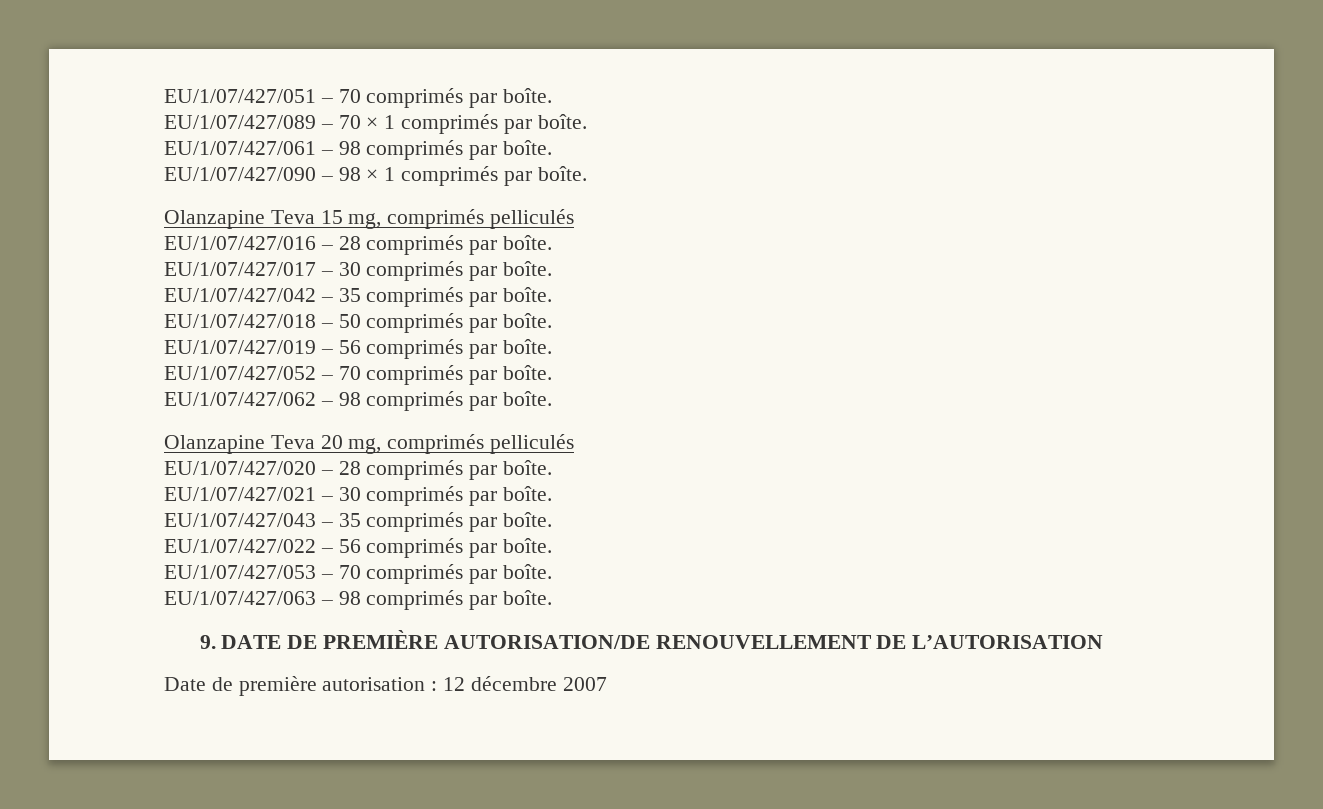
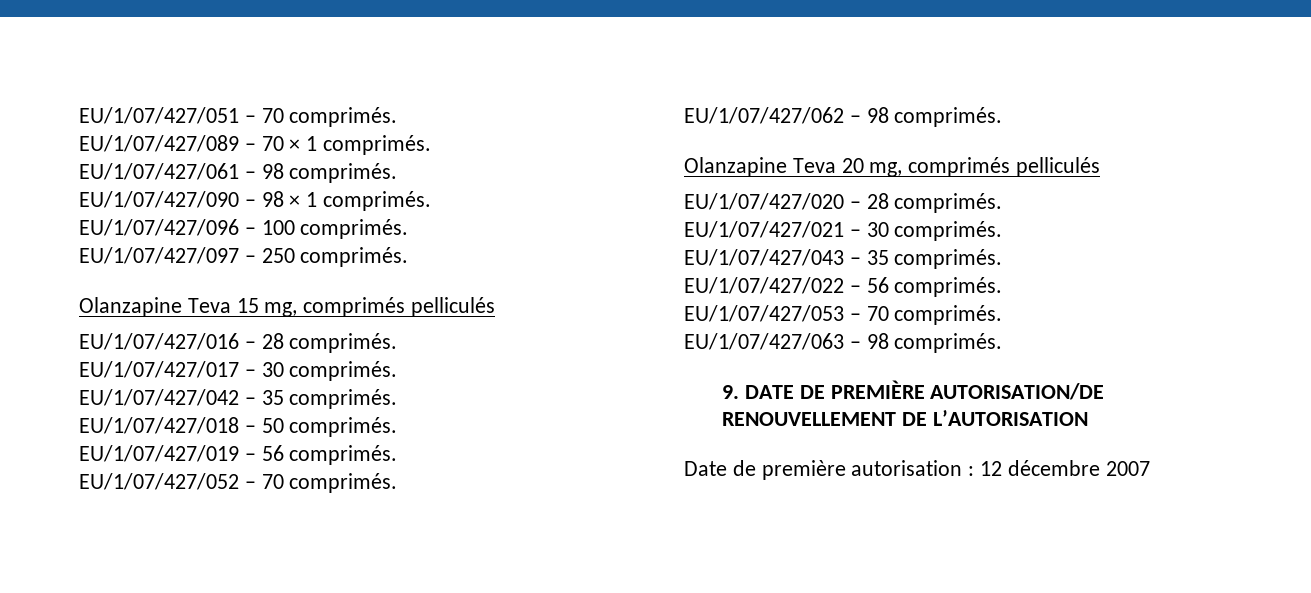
[366,88,553,108] comprimés par boîte. -> [289,107,398,127] comprimés.
[401,114,587,134] comprimés par boîte. -> [323,135,432,155] comprimés.
[366,140,553,160] comprimés par boîte. -> [289,163,398,183] comprimés.
[401,166,587,186] comprimés par boîte. -> [323,191,432,211] [79,219,409,239] [79,247,409,267] comprimés. // EU/1/07/427/096 – 100 comprimés. // EU/1/07/427/097 – 250 comprimés.
[366,235,553,255] comprimés par boîte. -> [289,333,398,353] comprimés.
[366,261,553,281] comprimés par boîte. -> [289,361,398,381] comprimés.
[366,287,553,307] comprimés par boîte. -> [289,389,398,409] comprimés.
[366,313,553,333] comprimés par boîte. -> [289,417,398,437] comprimés.
[366,339,553,359] comprimés par boîte. -> [289,445,398,465] comprimés.
[366,365,553,385] comprimés par boîte. -> [289,473,398,493] comprimés.
[366,391,553,411] comprimés par boîte. -> [894,107,1003,127] comprimés.
[366,460,553,480] comprimés par boîte. -> [894,193,1003,213] comprimés.
[366,486,553,506] comprimés par boîte. -> [894,221,1003,241] comprimés.
[366,512,553,532] comprimés par boîte. -> [894,249,1003,269] comprimés.
[366,538,553,558] comprimés par boîte. -> [894,277,1003,297] comprimés.
[366,564,553,584] comprimés par boîte. -> [894,305,1003,325] comprimés.
[366,590,553,610] comprimés par boîte. -> [894,333,1003,353] comprimés.

